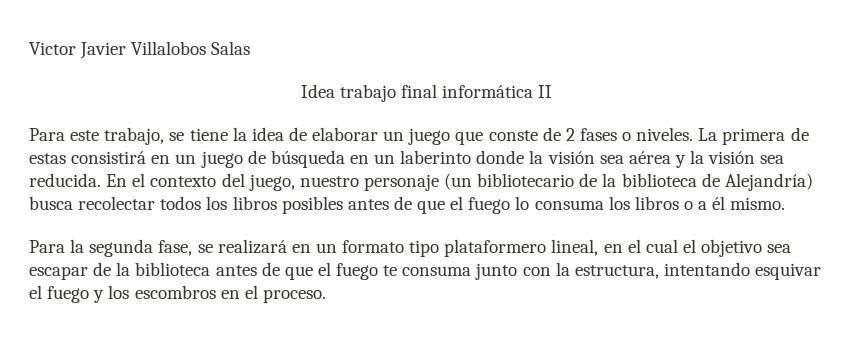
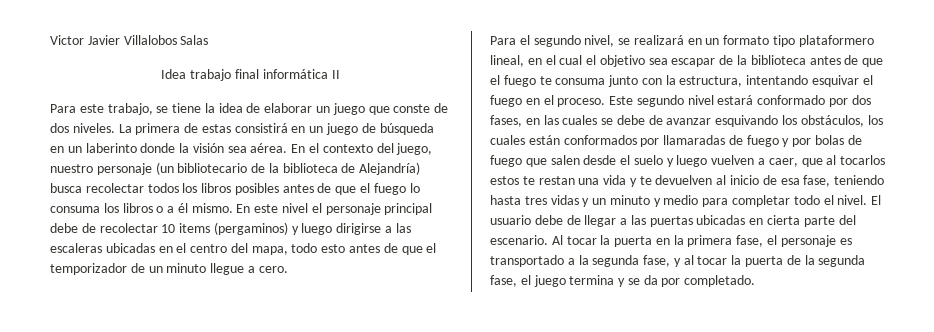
[565,128,632,141] 2 fases o -> [50,123,69,133] dos
[628,150,785,168] [29,173,101,187] aérea y la visión sea reducida. -> [250,143,288,153] aérea.
[29,239,193,257] // Para la segunda fase, -> [236,203,433,215] [50,222,411,235] [50,243,437,255] [50,263,288,275] [490,35,615,47] En este nivel el personaje principal debe de recolectar 10 items (pergaminos) y luego dirigirse a las escaleras ubicadas en el centro del mapa, todo esto antes de que el temporizador de un minuto llegue a cero. // Para el segundo nivel,
[93,285,326,303] y los escombros en el proceso. -> [525,95,871,107] [490,115,883,127] [490,135,862,147] [490,155,886,167] [490,175,885,187] [490,195,882,207] [490,215,856,227] [490,235,852,247] [490,255,866,267] [490,275,756,287] en el proceso. Este segundo nivel estará conformado por dos fases, en las cuales se debe de avanzar esquivando los obstáculos, los cuales están conformados por llamaradas de fuego y por bolas de fuego que salen desde el suelo y luego vuelven a caer, que al tocarlos estos te restan una vida y te devuelven al inicio de esa fase, teniendo hasta tres vidas y un minuto y medio para completar todo el nivel. El usuario debe de llegar a las puertas ubicadas en cierta parte del escenario. Al tocar la puerta en la primera fase, el personaje es transportado a la segunda fase, y al tocar la puerta de la segunda fase, el juego termina y se da por completado.

